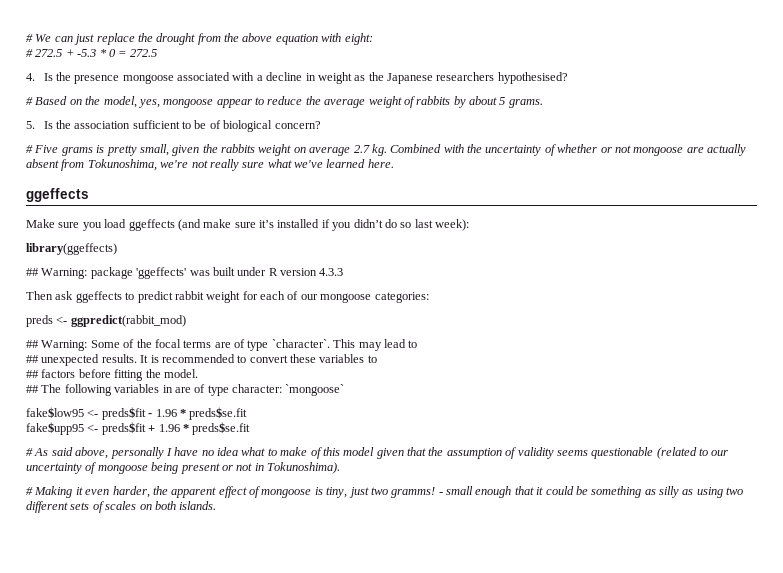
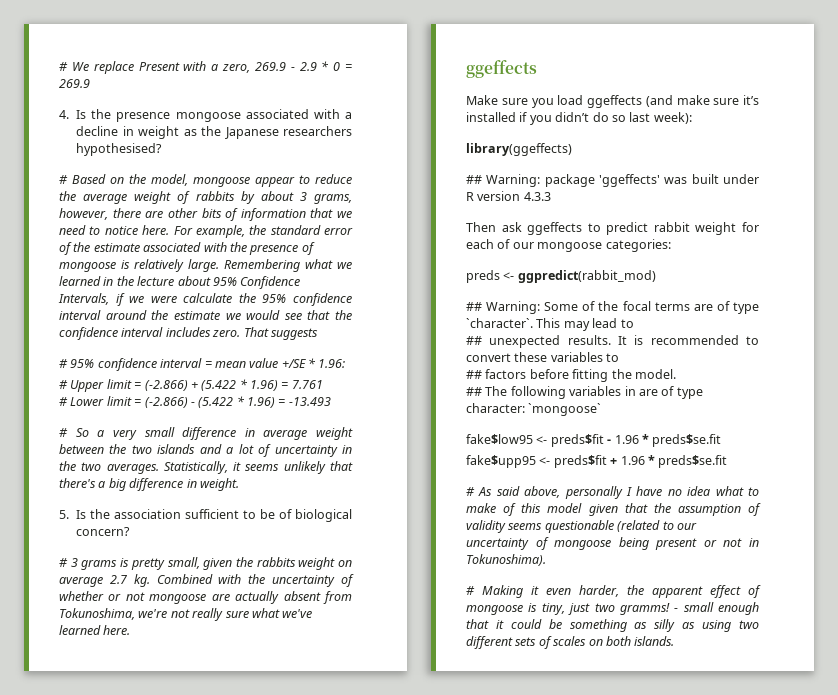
[54,33,373,45] [26,49,97,57] can just replace the drought from the above equation with eight: // # 272.5 + -5.3 -> [93,61,317,74] replace Present with a zero, 269.9 - 2.9
[129,49,157,57] 272.5 -> [59,79,90,88] 269.9
[137,99,160,108] yes, -> (188, 180) none
[499,97,543,108] 5 grams. -> [299,192,352,204] [59,208,352,221] [59,225,353,238] [59,242,315,255] [59,259,352,272] [59,276,301,289] [58,293,352,306] [59,310,352,320] [59,327,318,340] [59,358,346,371] [59,379,323,392] [59,396,331,408] [59,427,353,440] [59,444,353,457] [59,461,353,474] [59,478,239,491] 3 grams, however, there are other bits of information that we need to notice here. For example, the standard error of the estimate associated with the presence of mongoose is relatively large. Remembering what we learned in the lecture about 95% Confidence Intervals, if we were calculate the 95% confidence interval around the estimate we would see that the confidence interval includes zero. That suggests // # 95% confidence interval = mean value +/SE * 1.96: // # Upper limit = (-2.866) + (5.422 * 1.96) = 7.761 // # Lower limit = (-2.866) - (5.422 * 1.96) = -13.493 // # So a very small difference in average weight between the two islands and a lot of uncertainty in the two averages. Statistically, it seems unlikely that there's a big difference in weight.
[34,145,59,153] Five -> [70,558,78,567] 3

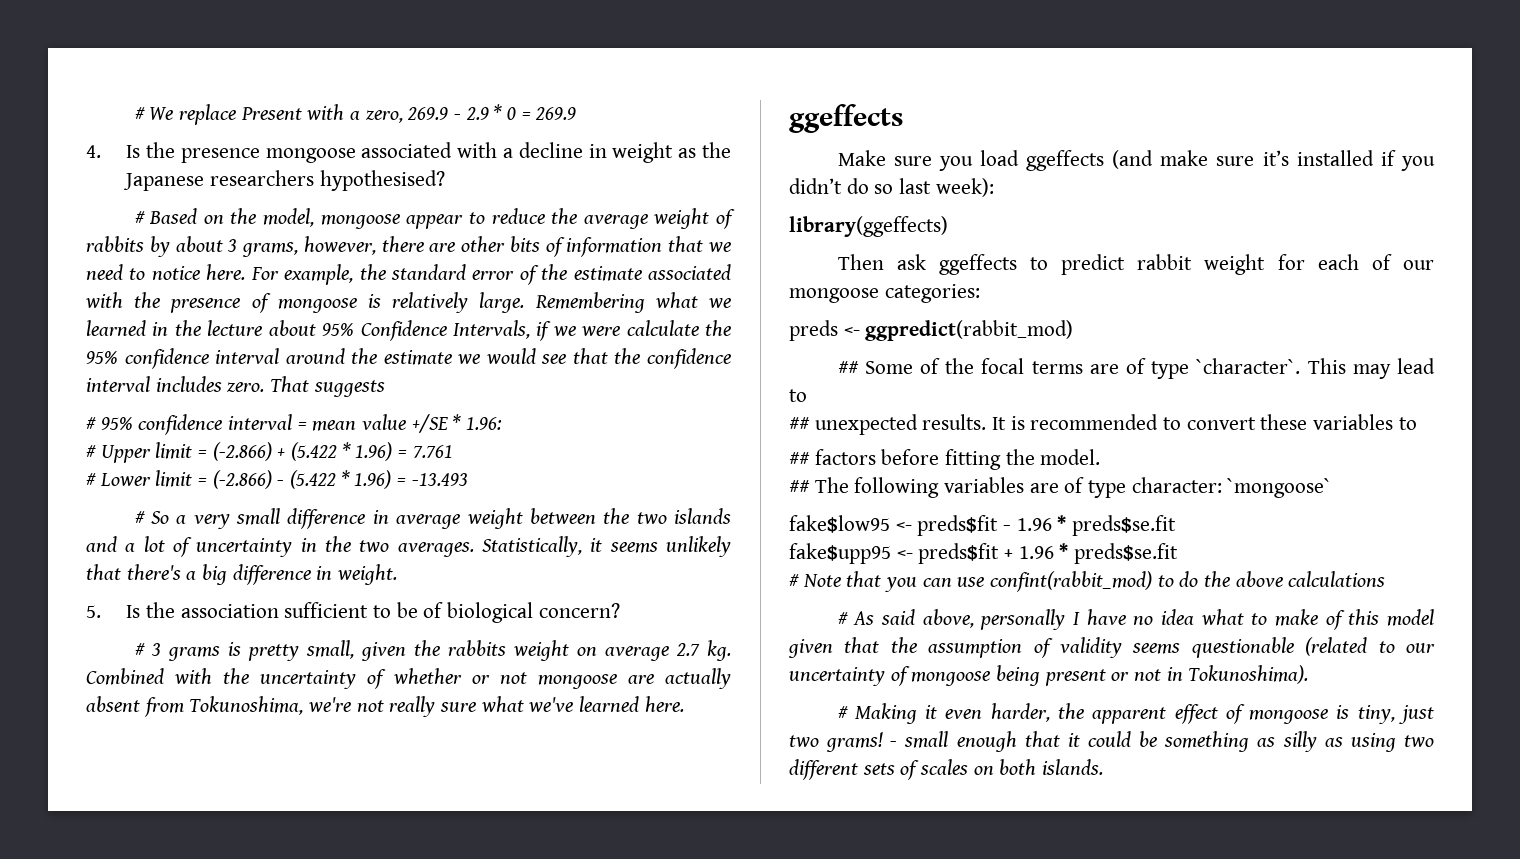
[466,174,759,187] [466,191,551,201] // ## Warning: package 'ggeffects' was built under R version 4.3.3 -> (948, 226) none
[486,301,541,314] Warning: -> (859, 367) none
[624,386,636,396] in -> (1025, 485) none
(728, 461) none -> [789,571,1386,592] // # Note that you can use confint(rabbit_mod) to do the above calculations
[619,603,670,615] gramms! -> [826,732,884,752] grams!

